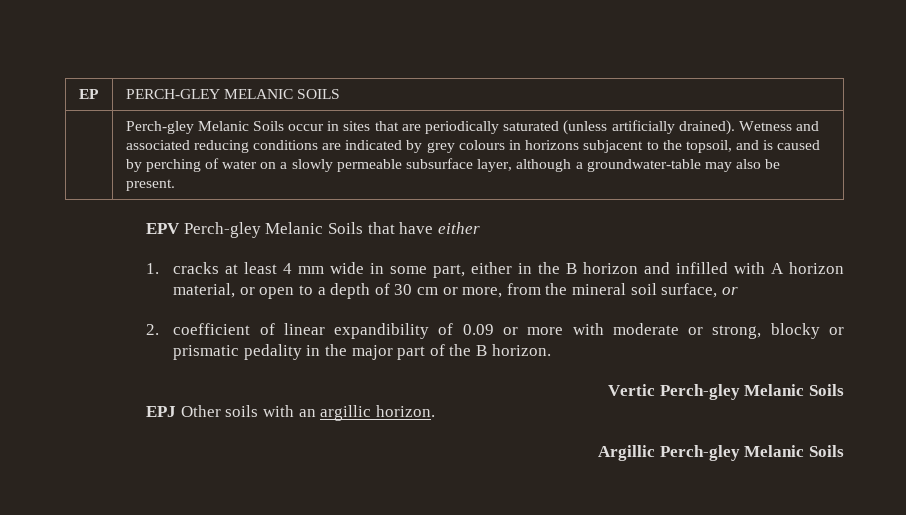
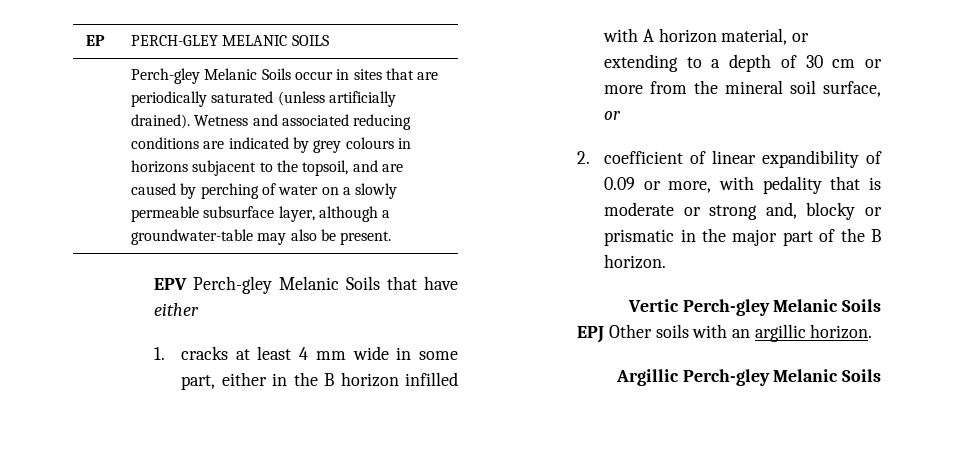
[763,140,774,150] is -> [382,164,404,172] are
[644,262,671,274] and -> (399, 379) none
[259,287,295,299] open -> [604,54,679,72] extending
[462,287,503,298] more, -> [604,85,644,94] more
[527,323,762,339] more with moderate or strong, -> [668,176,881,194] [604,202,797,220] more, with pedality that is moderate or strong and,
[243,344,302,360] pedality -> (675, 237) none

